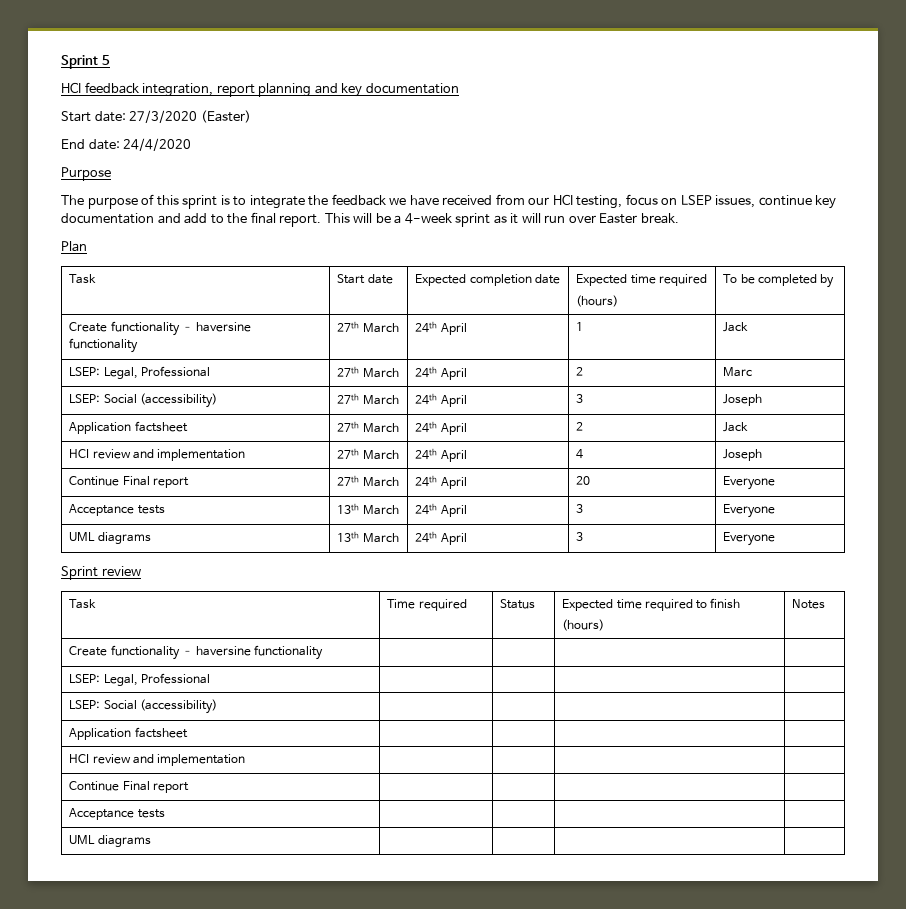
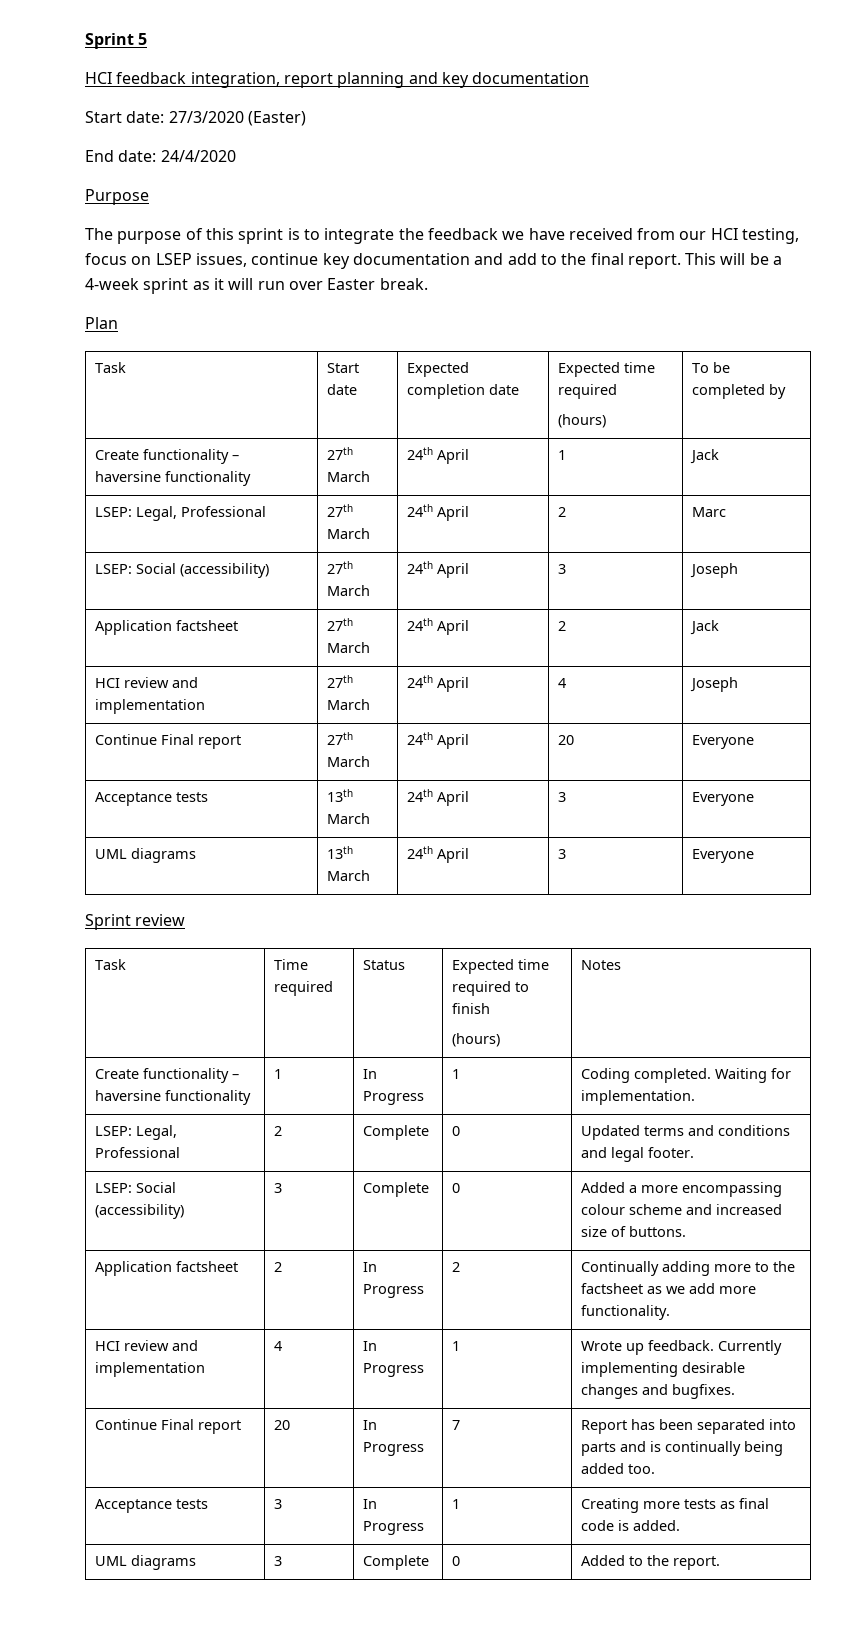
[69,673,210,686] [69,699,217,714] [69,727,188,740] [69,754,245,766] [69,781,189,793] [69,808,165,820] [69,835,151,847] | | | // LSEP: Legal, Professional | | | | // LSEP: Social (accessibility) | | | | // Application factsheet | | | | // HCI review and implementation | | | | // Continue Final report | | | | // Acceptance tests | | | | // UML diagrams | | | | -> [273,1069,282,1079] [362,1069,377,1079] [362,1091,424,1105] [451,1069,460,1079] [580,1068,791,1083] [580,1090,695,1105] [94,1125,177,1140] [94,1147,180,1158] [273,1126,282,1136] [362,1125,429,1140] [451,1126,460,1136] [580,1125,790,1140] [580,1147,694,1162] [94,1182,176,1193] [94,1204,184,1219] [273,1183,282,1193] [362,1182,429,1197] [451,1183,460,1193] [580,1182,782,1197] [580,1204,782,1215] [580,1226,686,1237] [94,1261,238,1276] [273,1262,282,1272] [362,1262,377,1272] [362,1284,424,1298] [451,1262,460,1272] [580,1261,795,1276] [580,1283,756,1294] [580,1305,670,1320] [94,1340,198,1351] [94,1362,205,1377] [273,1341,282,1351] [362,1341,377,1351] [362,1363,424,1377] [451,1341,460,1351] [580,1340,782,1355] [580,1362,745,1377] [580,1384,735,1399] [94,1419,241,1434] [273,1420,290,1430] [362,1420,377,1430] [362,1442,424,1456] [451,1420,460,1430] [580,1419,796,1434] [580,1441,783,1456] [580,1463,655,1474] [94,1499,208,1513] [273,1499,282,1509] [362,1499,377,1509] [362,1521,424,1535] [451,1499,460,1509] [580,1498,769,1513] [580,1520,680,1531] [94,1555,196,1570] [273,1556,282,1566] [362,1555,429,1570] [451,1556,460,1566] [580,1555,720,1570] 1 | In Progress | 1 | Coding completed. Waiting for implementation. // LSEP: Legal, Professional | 2 | Complete | 0 | Updated terms and conditions and legal footer. // LSEP: Social (accessibility) | 3 | Complete | 0 | Added a more encompassing colour scheme and increased size of buttons. // Application factsheet | 2 | In Progress | 2 | Continually adding more to the factsheet as we add more functionality. // HCI review and implementation | 4 | In Progress | 1 | Wrote up feedback. Currently implementing desirable changes and bugfixes. // Continue Final report | 20 | In Progress | 7 | Report has been separated into parts and is continually being added too. // Acceptance tests | 3 | In Progress | 1 | Creating more tests as final code is added. // UML diagrams | 3 | Complete | 0 | Added to the report.

